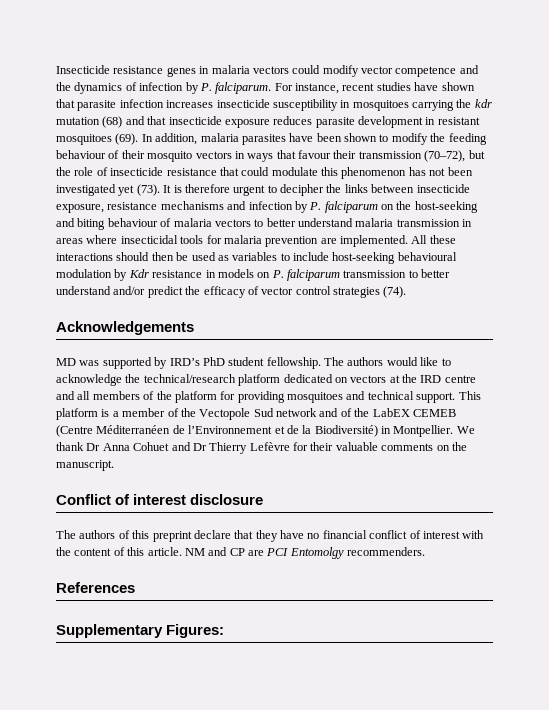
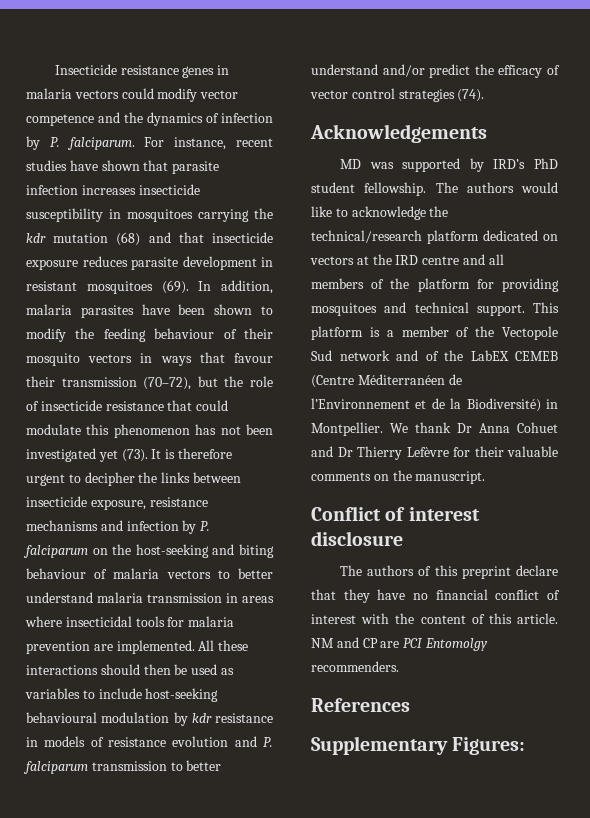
[128,269,149,278] Kdr -> [191,713,212,723] kdr
[257,272,271,278] on -> [90,736,257,747] of resistance evolution and

